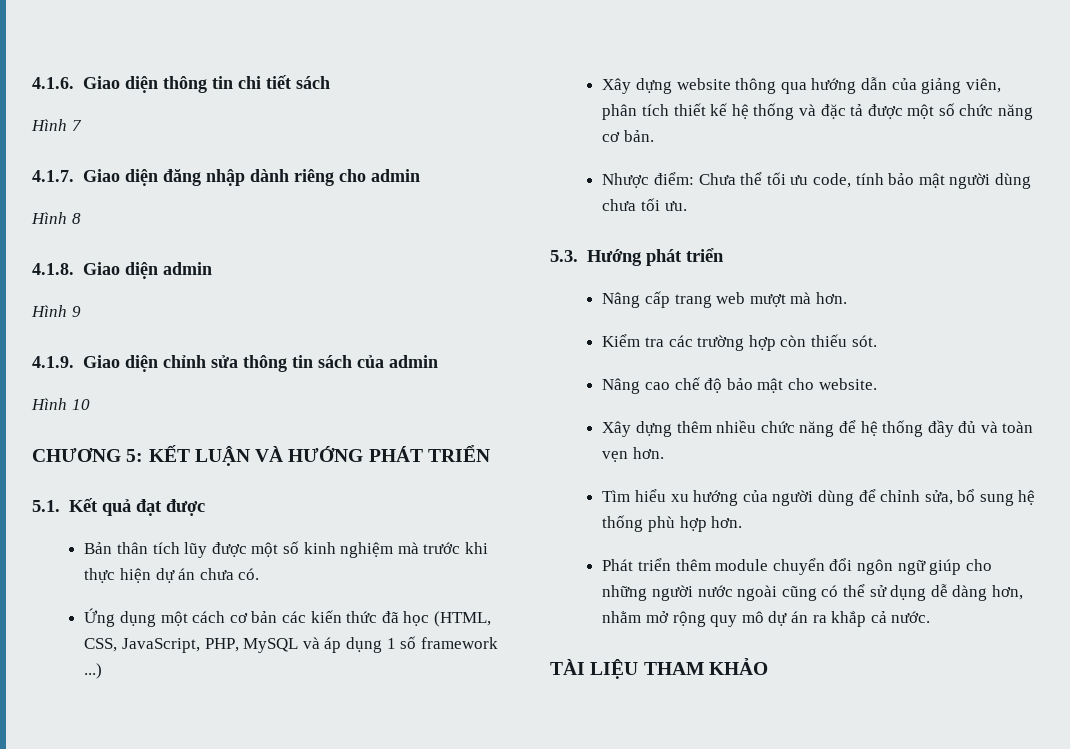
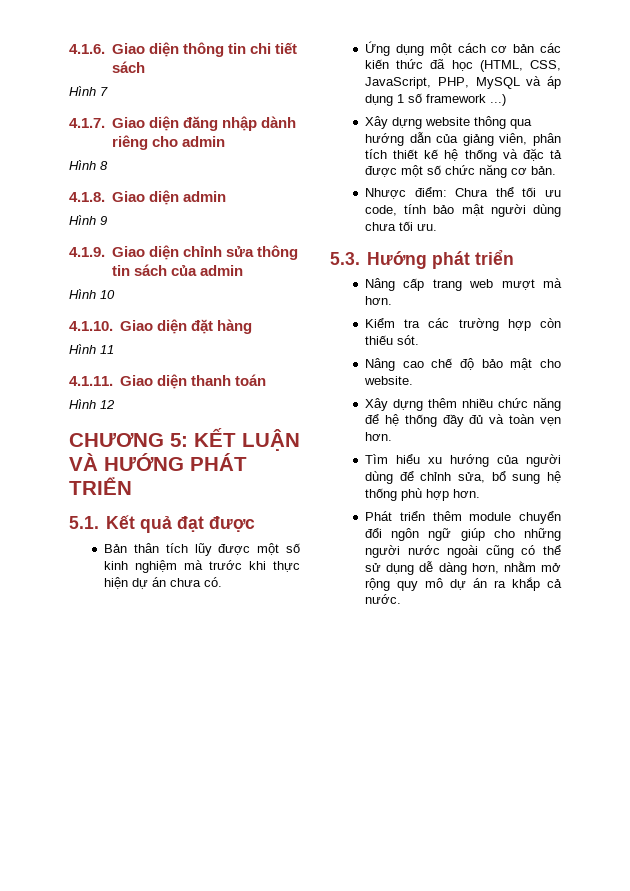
(90, 404) none -> [69,319,252,334] [69,344,114,354] [69,374,266,389] [69,399,115,409] // 4.1.10. Giao diện đặt hàng // Hình 11 // 4.1.11. Giao diện thanh toán // Hình 12
[550,658,768,679] // TÀI LIỆU THAM KHẢO -> (402, 599) none

